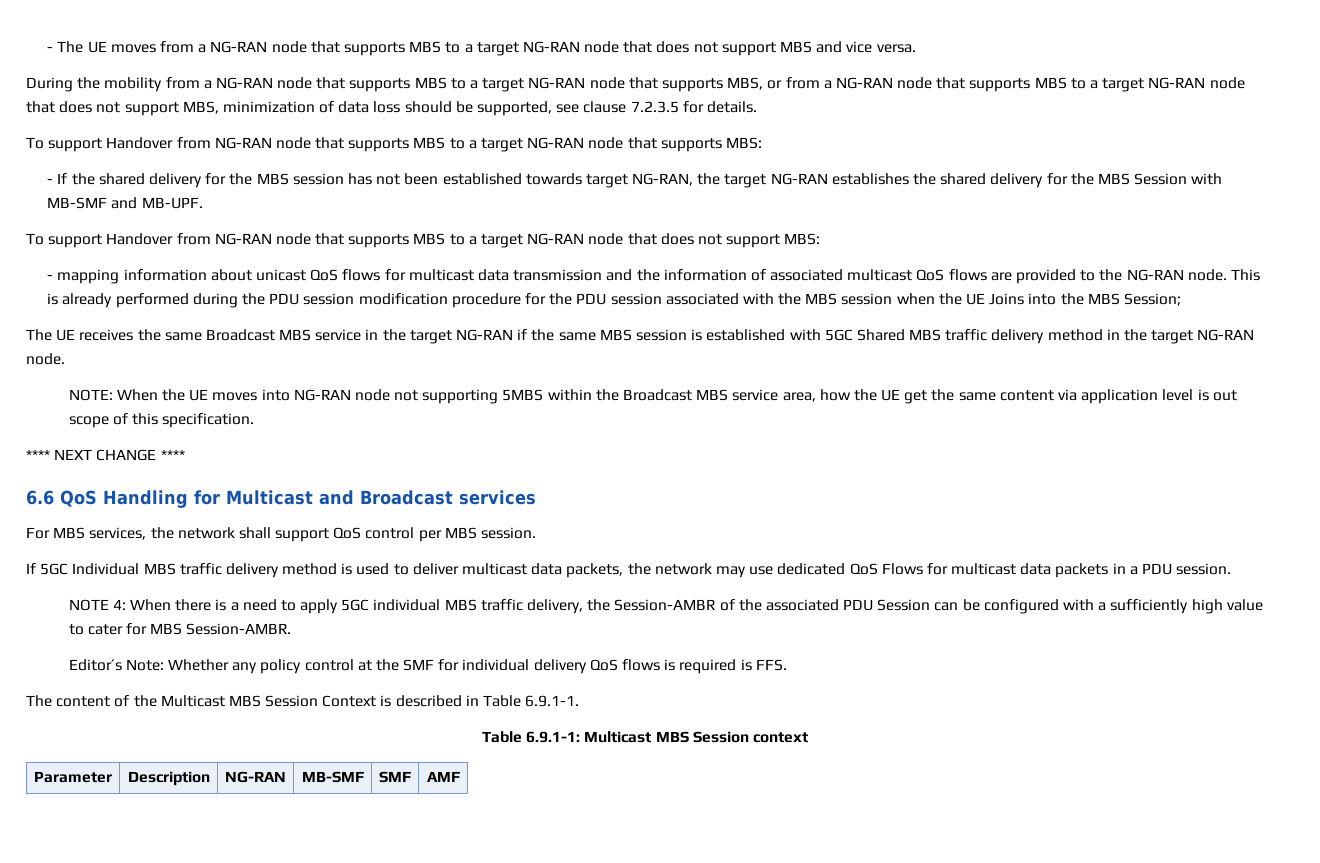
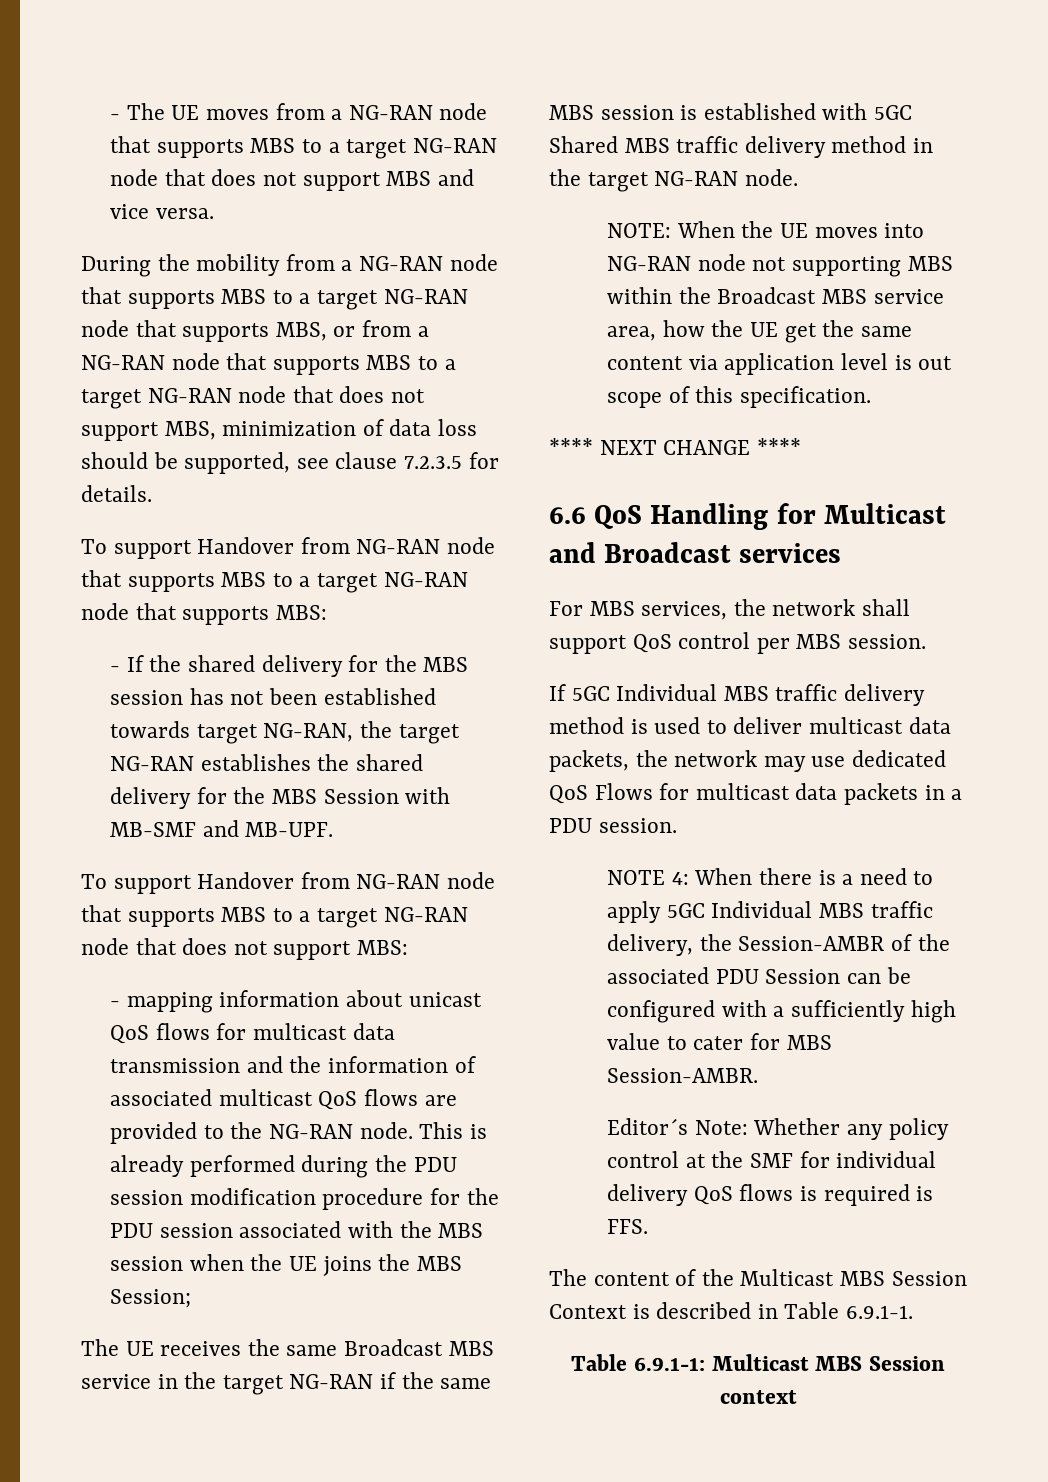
[989,293,1057,305] Joins into -> [322,1256,372,1276] joins
[502,389,544,401] 5MBS -> [907,256,953,271] MBS
[373,599,441,611] individual -> [711,901,813,918] Individual
[34,771,112,783] [127,771,210,786] [225,771,286,783] [301,771,364,783] [379,771,411,783] [426,771,460,782] // Parameter | Description | NG-RAN | MB-SMF | SMF | AMF -> (797, 1397) none

